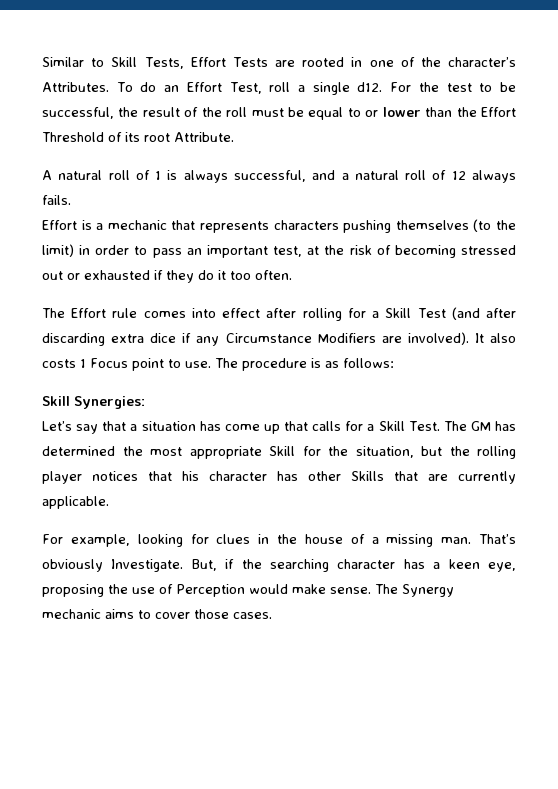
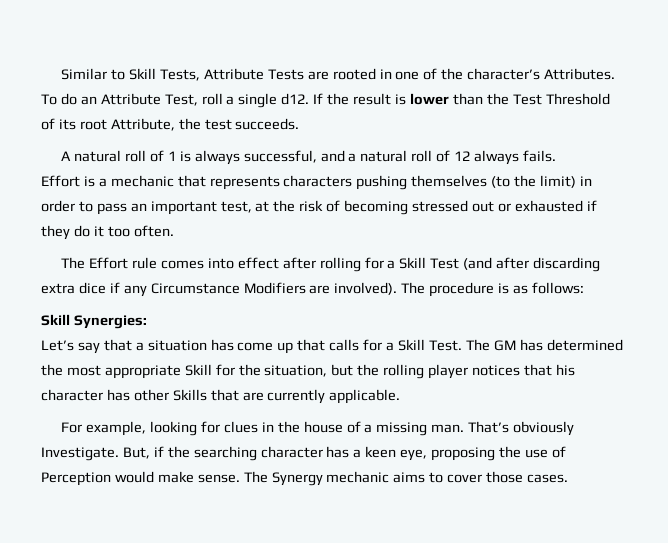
[190,57,226,67] Effort -> [203,68,264,80] Attribute
[186,82,222,92] Effort -> [100,93,161,105] Attribute
[390,82,516,92] [42,107,379,120] For the test to be successful, the result of the roll must be equal to or -> [313,93,406,105] If the result is
[481,107,516,117] Effort -> [512,94,542,105] Test
[174,132,234,142] Attribute. -> [110,118,300,131] Attribute, the test succeeds.
[474,333,517,343] [42,358,211,371] It also costs 1 Focus point to use. -> (398, 288) none

